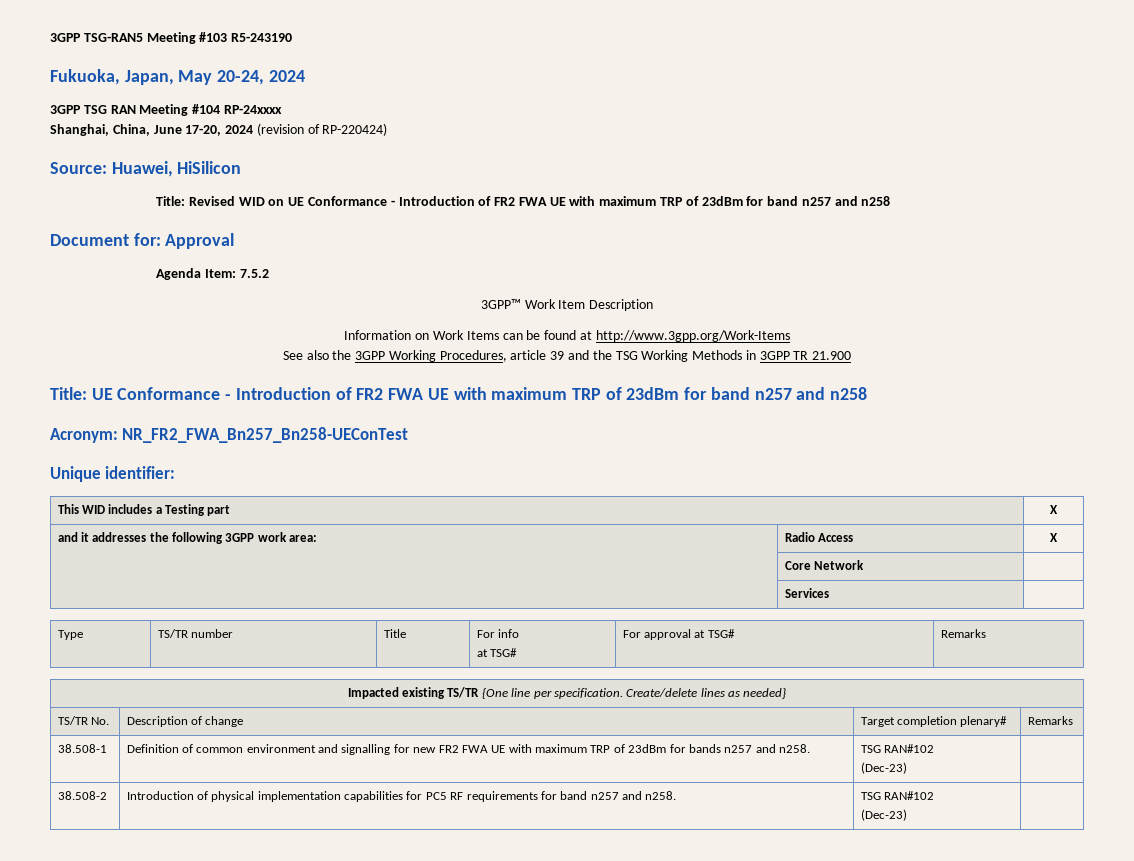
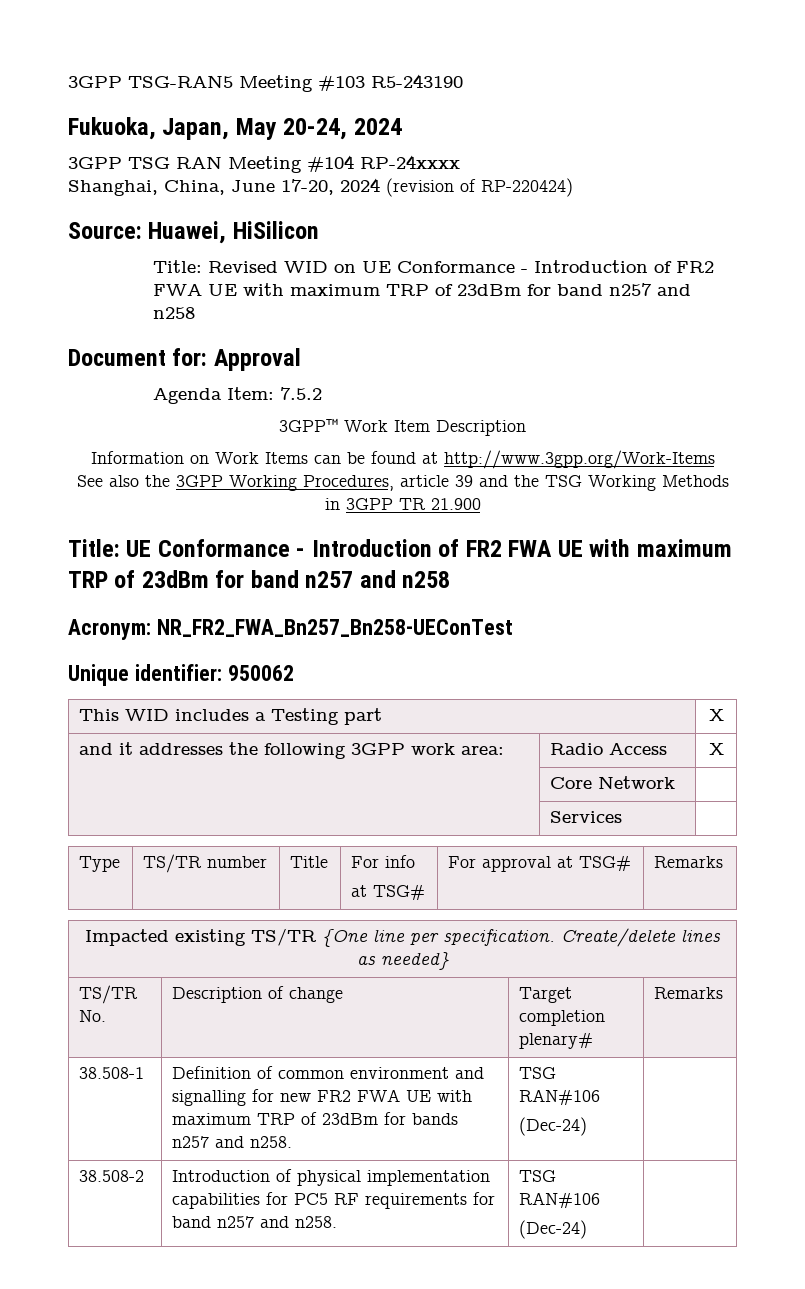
(176, 472) none -> [227,665,294,681] 950062
[883,744,934,753] [860,762,907,774] RAN#102 // (Dec-23) -> [519,1089,601,1106] [519,1117,588,1136] RAN#106 // (Dec-24)
[883,791,934,800] [860,809,907,821] RAN#102 // (Dec-23) -> [519,1192,601,1209] [519,1220,588,1239] RAN#106 // (Dec-24)

